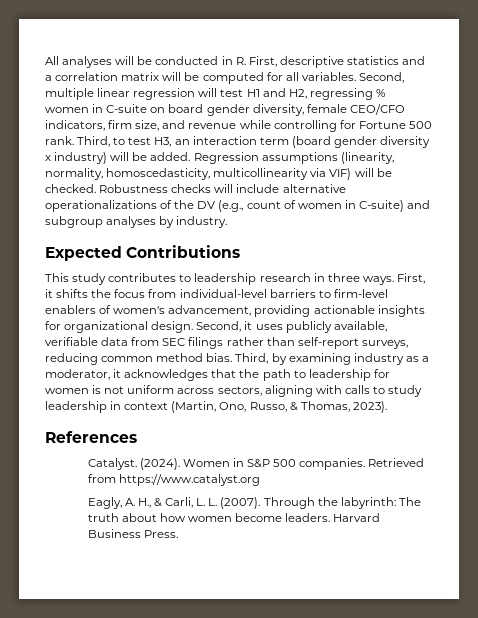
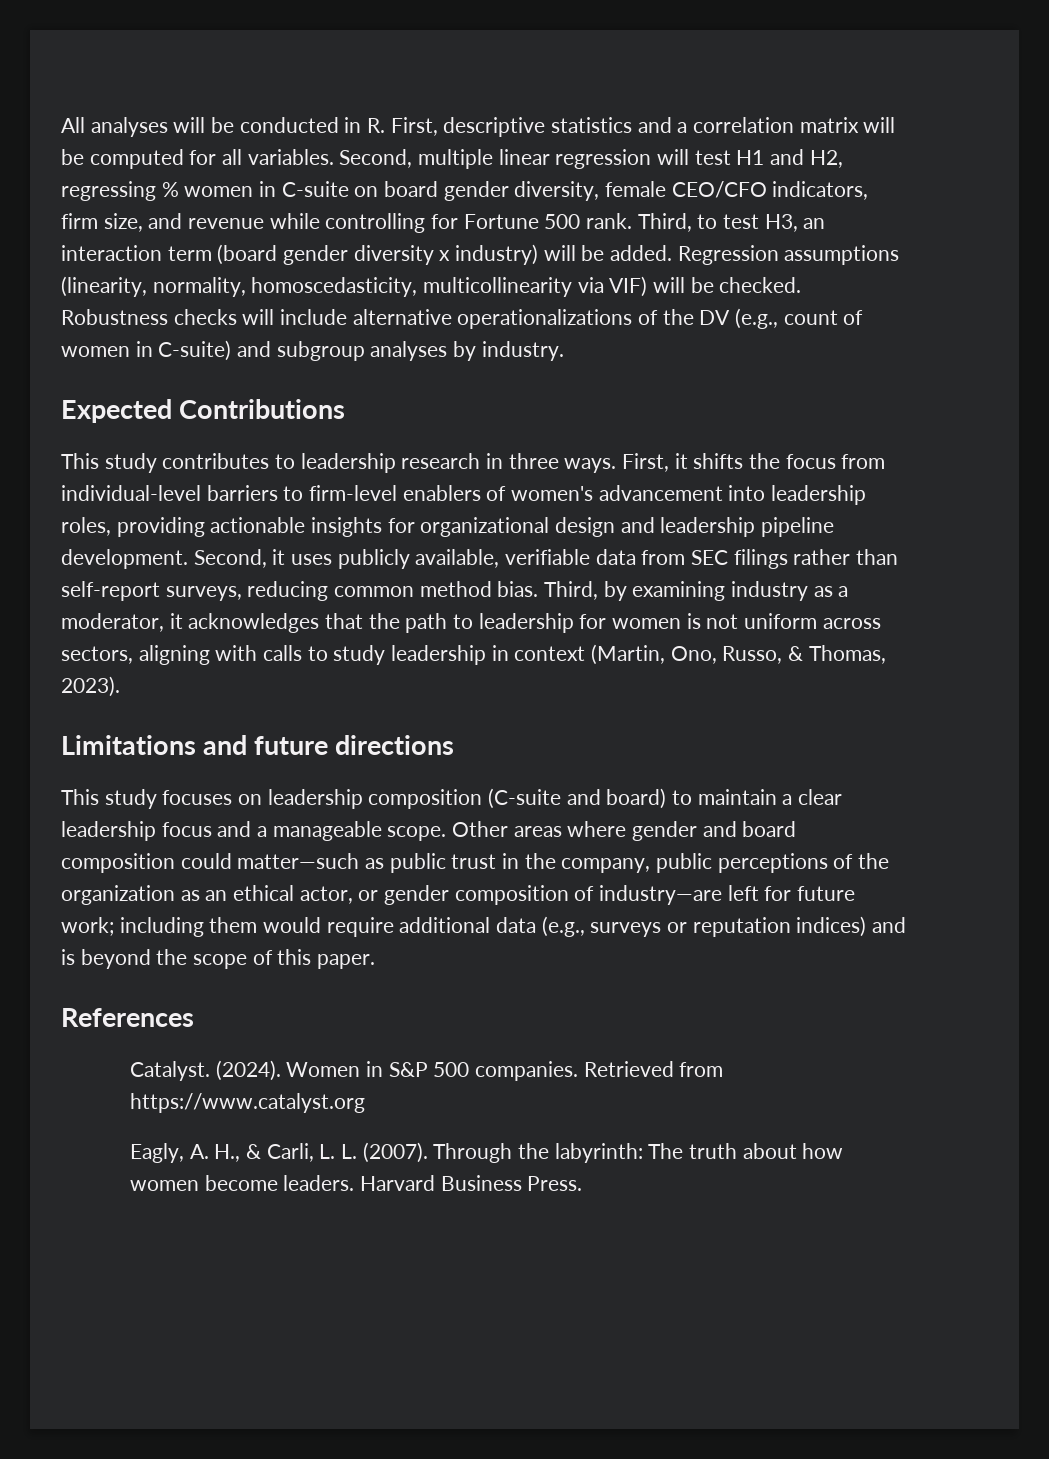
[168,305,252,316] advancement, -> [598,485,867,505] [61,517,111,536] advancement into leadership roles,
[151,321,194,333] design. -> [555,517,835,537] [61,549,188,569] design and leadership pipeline development.
(387, 407) none -> [61,735,455,755] [61,788,843,809] [61,821,797,841] [61,853,890,873] [61,885,856,905] [61,916,907,937] [61,949,376,969] // Limitations and future directions // This study focuses on leadership composition (C-suite and board) to maintain a clear leadership focus and a manageable scope. Other areas where gender and board composition could matter—such as public trust in the company, public perceptions of the organization as an ethical actor, or gender composition of industry—are left for future work; including them would require additional data (e.g., surveys or reputation indices) and is beyond the scope of this paper.

